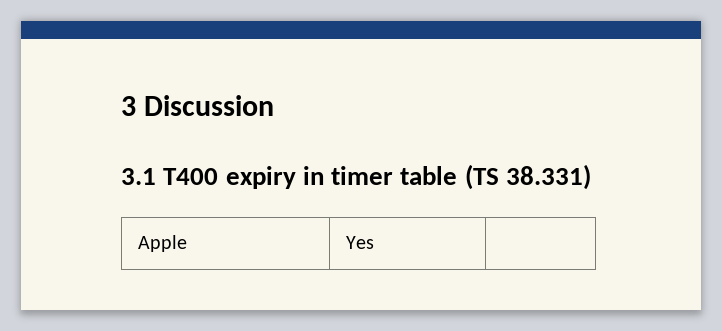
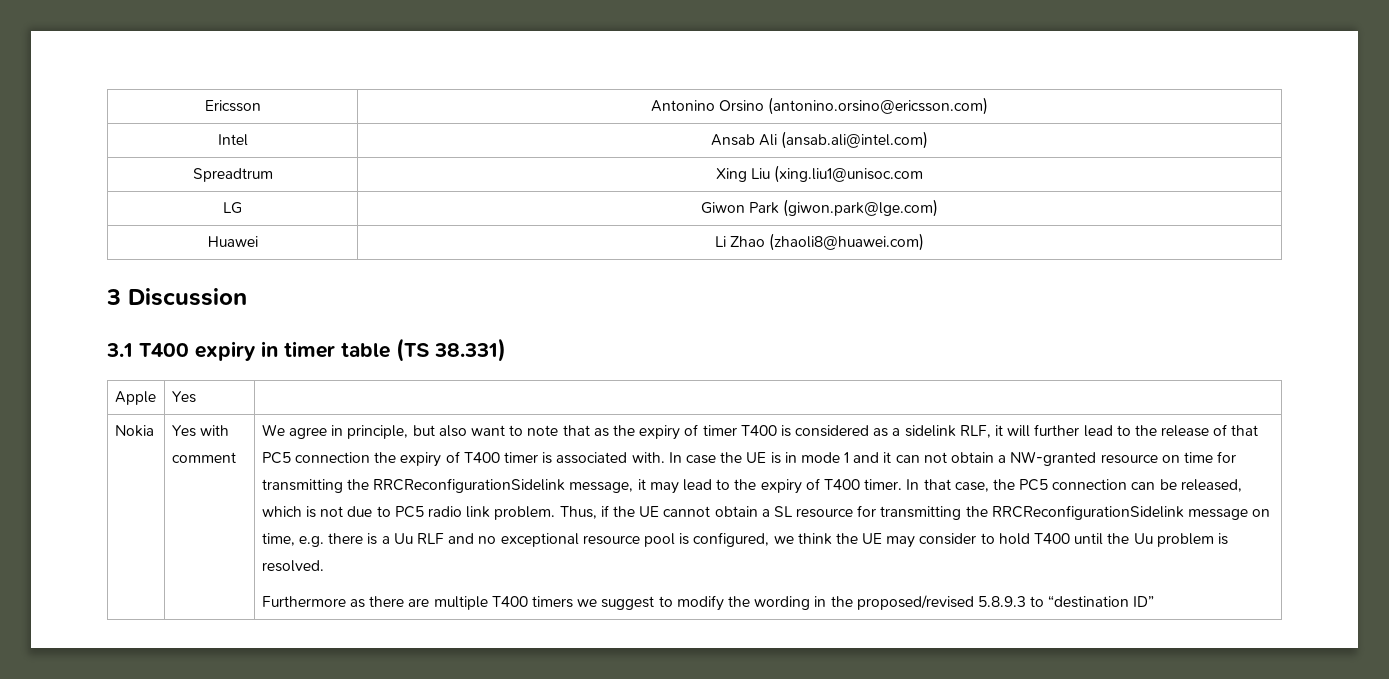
(121, 106) none -> [204,100,261,112] [650,97,989,115] [217,134,248,146] [710,131,929,149] [192,168,273,182] [715,165,924,183] [223,202,242,214] [700,199,939,217] [207,236,258,247] [714,233,925,251] Ericsson | Antonino Orsino (antonino.orsino@ericsson.com) // Intel | Ansab Ali (ansab.ali@intel.com) // Spreadtrum | Xing Liu (xing.liu1@unisoc.com // LG | Giwon Park (giwon.park@lge.com) // Huawei | Li Zhao (zhaoli8@huawei.com) //
(374, 242) none -> [114,425,154,437] [171,425,230,437] [171,452,236,463] [261,424,1259,440] [261,451,1237,467] [261,478,1242,494] [261,505,1271,520] [261,532,1228,548] [261,560,324,572] [261,595,1155,611] // Nokia | Yes with comment | We agree in principle, but also want to note that as the expiry of timer T400 is considered as a sidelink RLF, it will further lead to the release of that PC5 connection the expiry of T400 timer is associated with. In case the UE is in mode 1 and it can not obtain a NW-granted resource on time for transmitting the RRCReconfigurationSidelink message, it may lead to the expiry of T400 timer. In that case, the PC5 connection can be released, which is not due to PC5 radio link problem. Thus, if the UE cannot obtain a SL resource for transmitting the RRCReconfigurationSidelink message on time, e.g. there is a Uu RLF and no exceptional resource pool is configured, we think the UE may consider to hold T400 until the Uu problem is resolved. // Furthermore as there are multiple T400 timers we suggest to modify the wording in the proposed/revised 5.8.9.3 to “destination ID”

